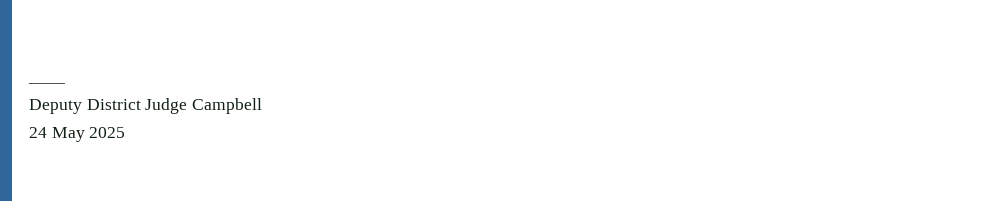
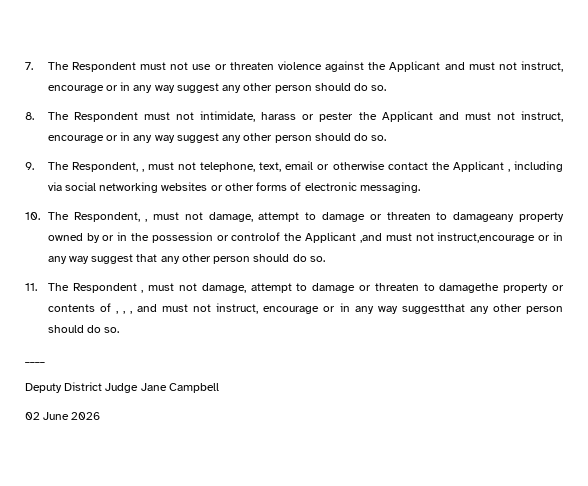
(28, 83) none -> [25,61,564,72] [47,82,387,93] [25,111,563,122] [47,132,387,143] [25,161,563,172] [47,182,420,193] [25,212,565,222] [47,232,564,243] [47,254,325,264] [25,283,564,293] [47,303,563,314] [47,325,120,333] 7. The Respondent must not use or threaten violence against the Applicant and must not instruct, encourage or in any way suggest any other person should do so. // 8. The Respondent must not intimidate, harass or pester the Applicant and must not instruct, encourage or in any way suggest any other person should do so. // 9. The Respondent, , must not telephone, text, email or otherwise contact the Applicant , including via social networking websites or other forms of electronic messaging. // 10. The Respondent, , must not damage, attempt to damage or threaten to damageany property owned by or in the possession or controlof the Applicant ,and must not instruct,encourage or in any way suggest that any other person should do so. // 11. The Respondent , must not damage, attempt to damage or threaten to damagethe property or contents of , , , and must not instruct, encourage or in any way suggestthat any other person should do so. //
(188, 106) none -> [140,383,167,391] Jane
[29,127,126,142] 24 May 2025 -> [25,412,101,420] 02 June 2026

